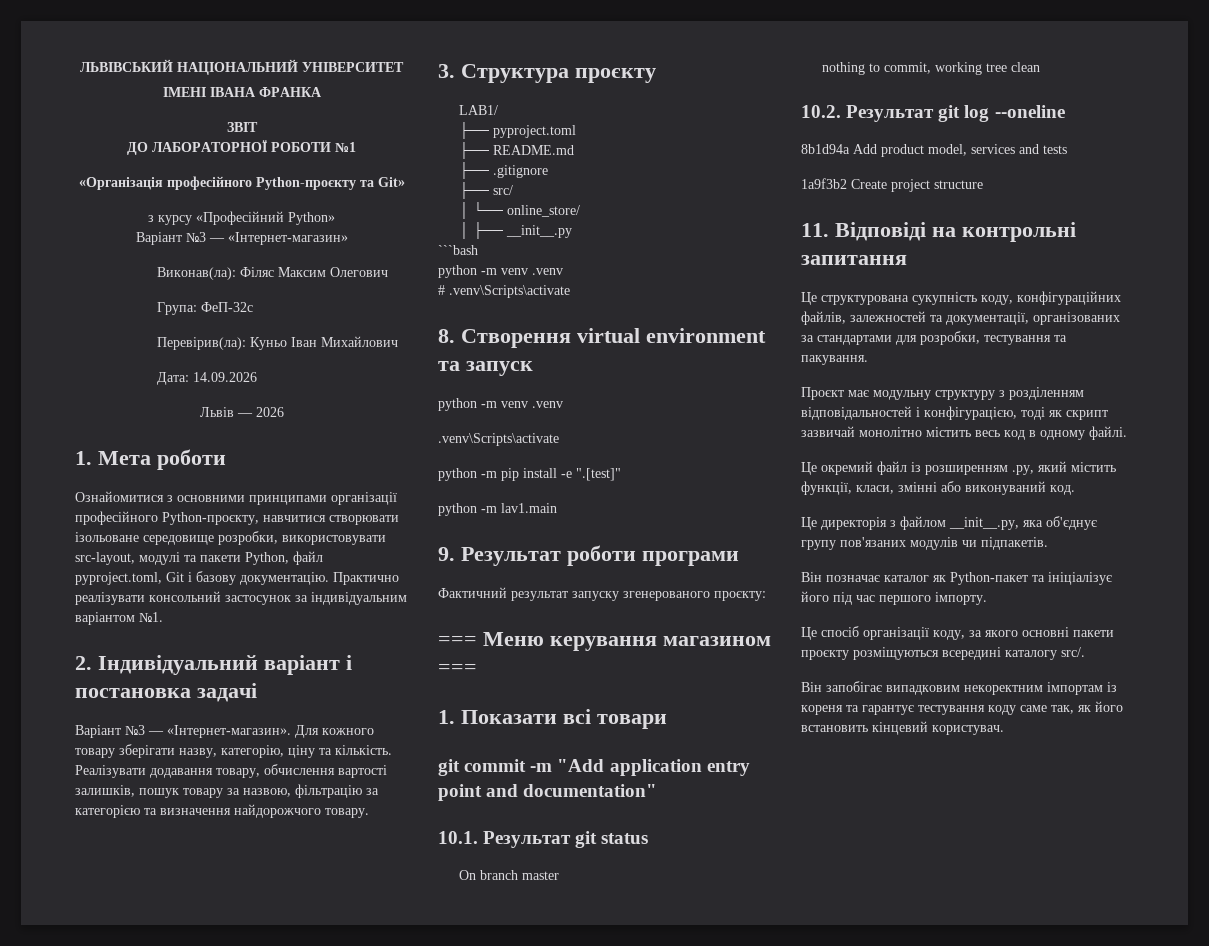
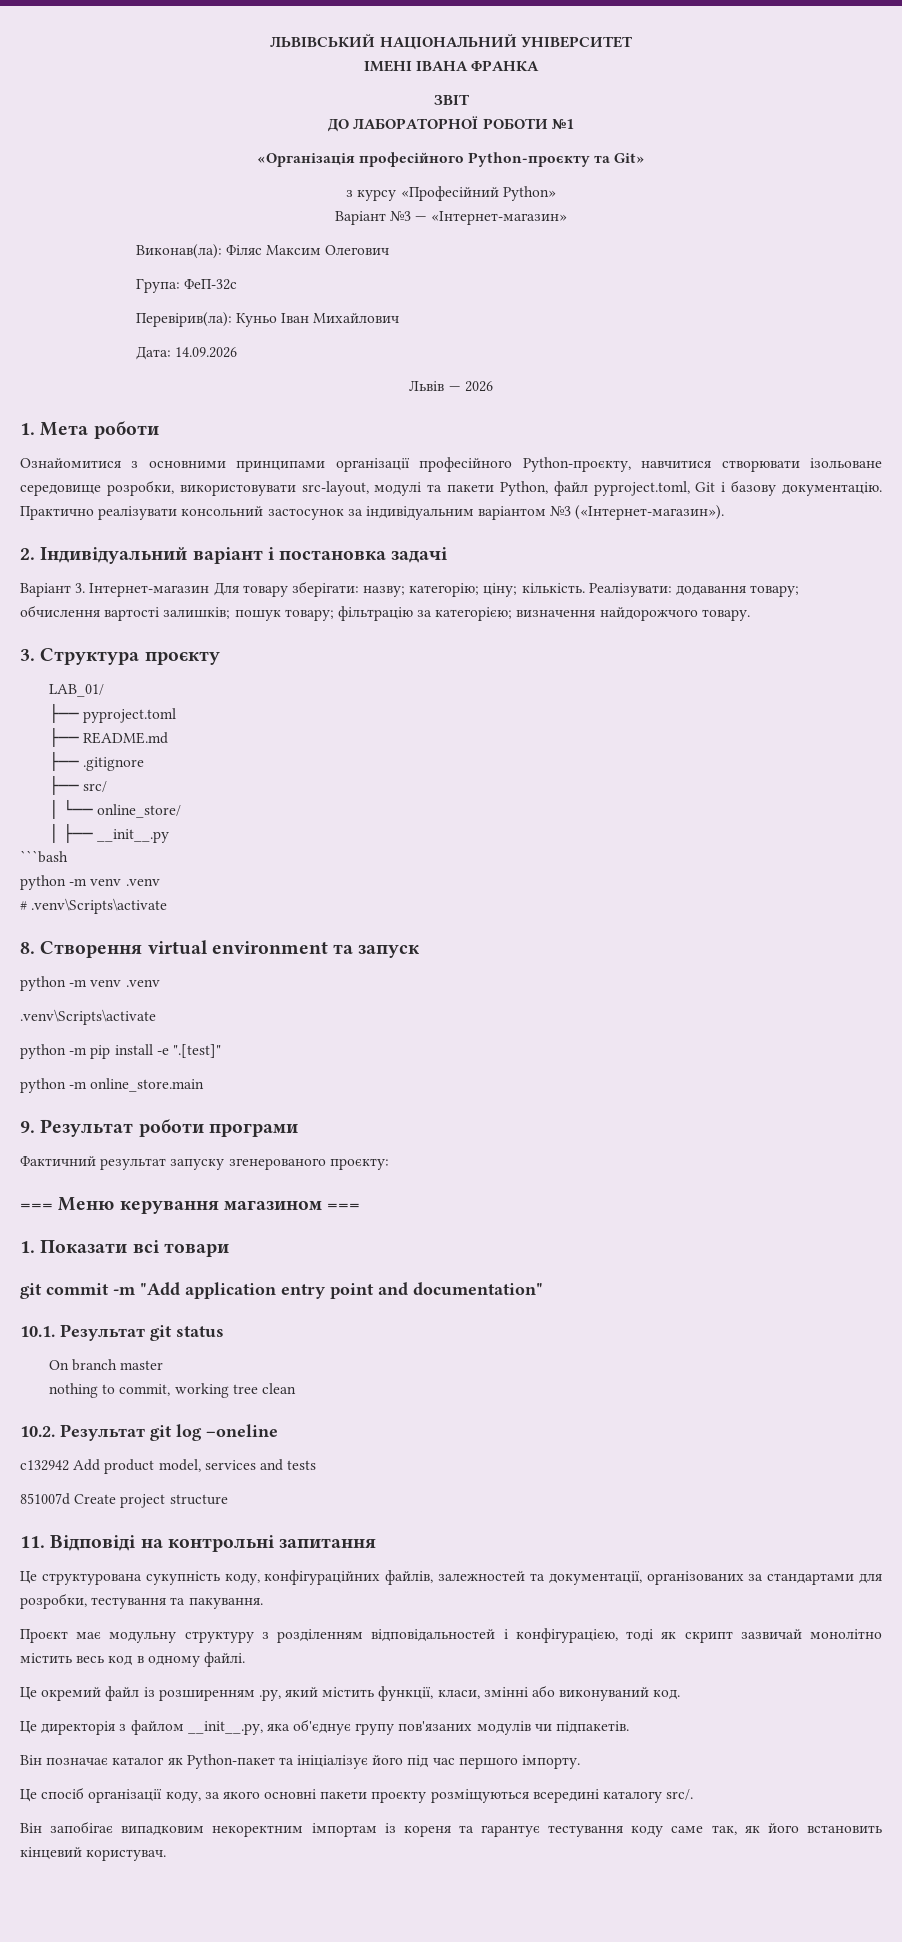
[139,612,163,622] №1. -> [550,505,725,520] №3 («Інтернет-магазин»).
[125,725,374,738] [75,744,392,758] [75,764,387,778] [75,784,379,798] [75,805,157,818] №3 — «Інтернет-магазин». Для кожного товару зберігати назву, категорію, ціну та кількість. Реалізувати додавання товару, обчислення вартості залишків, пошук товару за назвою, фільтрацію за категорією та -> [75,581,800,597] [20,605,513,621] 3. Інтернет-магазин Для товару зберігати: назву; категорію; ціну; кількість. Реалізувати: додавання товару; обчислення вартості залишків; пошук товару; фільтрацію за категорією;
[458,105,498,115] LAB1/ -> [48,684,104,697] LAB_01/
[501,503,557,513] lav1.main -> [90,1078,205,1092] online_store.main
[994,105,1065,118] [801,144,850,154] --oneline // 8b1d94a -> [206,1424,278,1437] [20,1460,69,1471] –oneline // c132942
[801,178,847,189] 1a9f3b2 -> [20,1493,70,1505] 851007d

